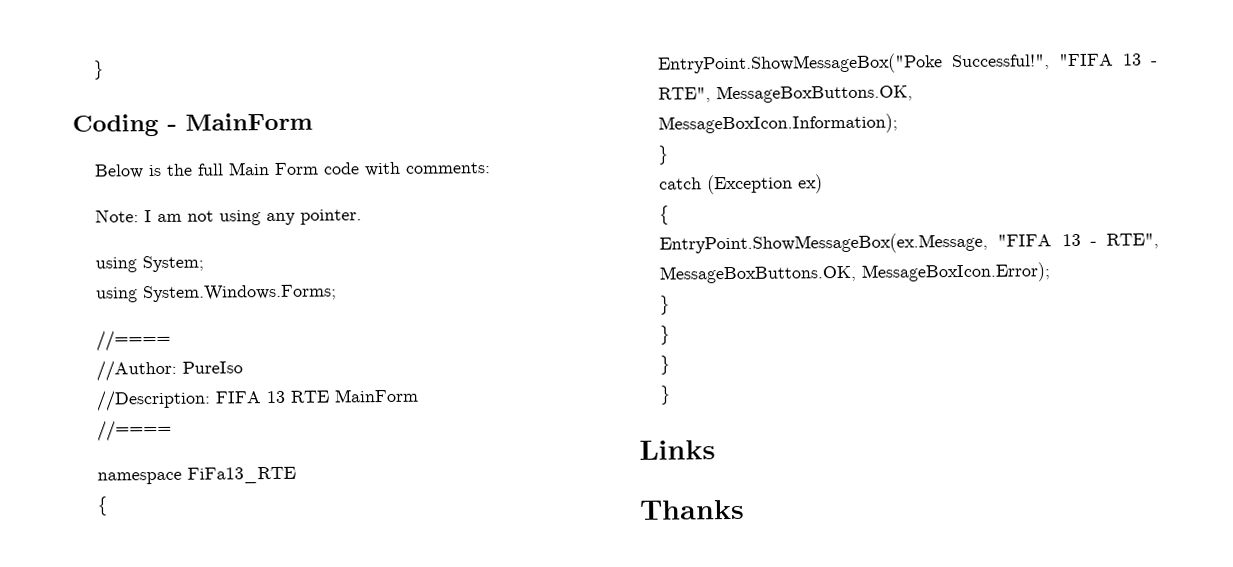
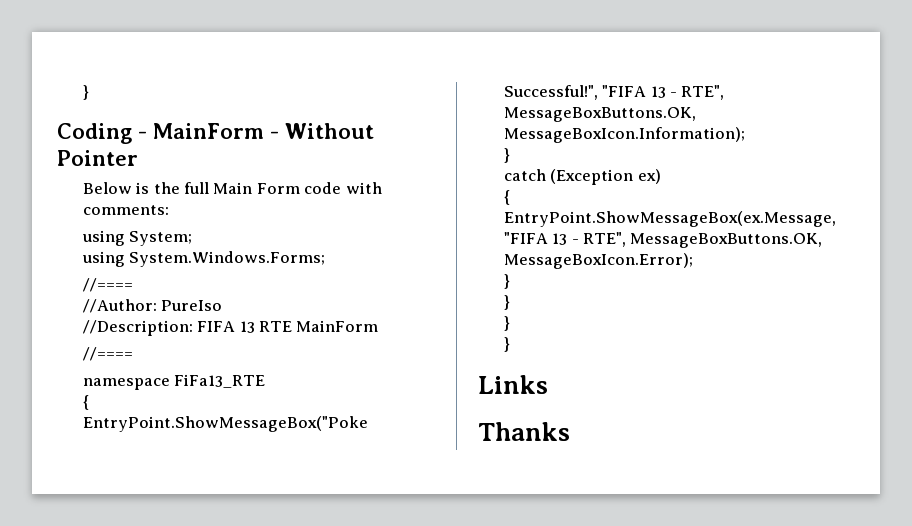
(313, 121) none -> [269,123,374,139] [57,150,138,166] - Without Pointer
[95,209,363,226] // Note: I am not using any pointer. -> (169, 210) none

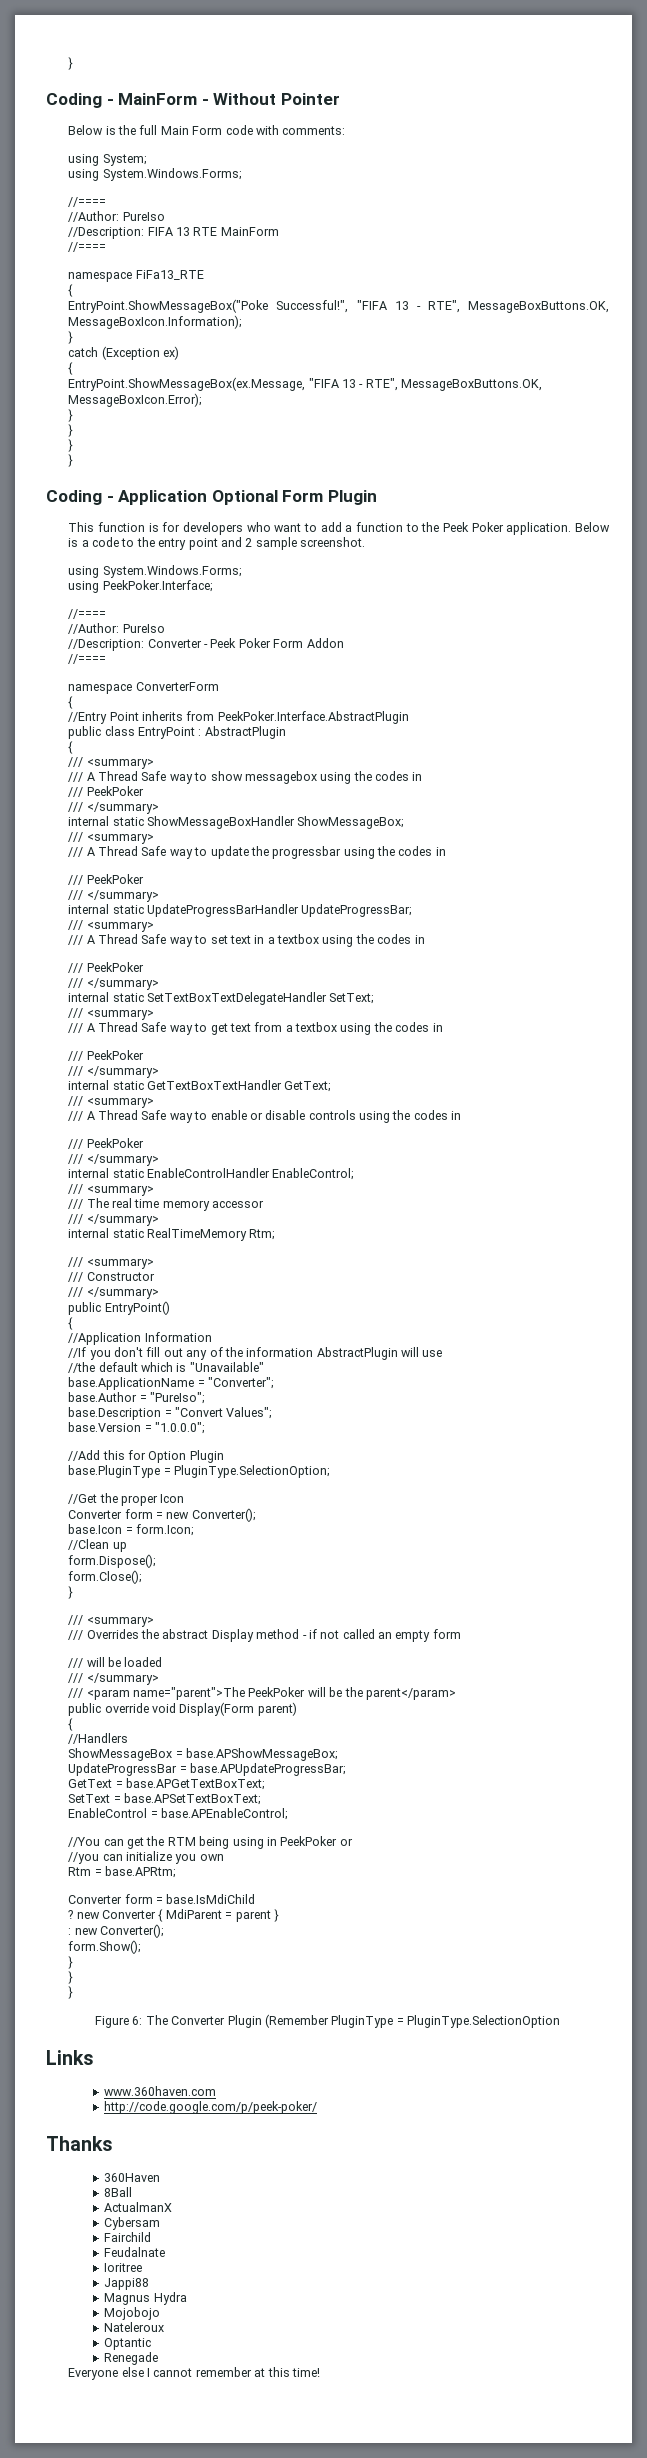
(510, 344) none -> [46,490,377,505] [68,522,611,535] [68,537,366,550] [68,565,242,578] [68,580,213,593] [68,609,107,619] [68,623,165,634] [68,638,344,651] [68,654,107,664] [68,682,219,694] [68,696,74,709] [68,711,409,724] [68,726,286,739] [68,741,74,754] [68,757,154,769] [68,771,423,784] [68,786,144,797] [68,802,159,814] [68,816,405,829] [68,832,154,844] [68,846,446,859] [68,874,144,885] [68,890,159,902] [68,904,413,917] [68,920,154,932] [68,934,425,947] [68,962,144,973] [68,978,159,990] [68,992,375,1005] [68,1008,154,1020] [68,1022,443,1035] [68,1050,144,1061] [68,1066,159,1078] [68,1080,332,1092] [68,1096,154,1108] [68,1110,462,1123] [68,1138,144,1149] [68,1154,159,1166] [68,1168,355,1180] [68,1184,154,1196] [68,1198,265,1211] [68,1214,159,1226] [68,1228,276,1241] [68,1257,154,1269] [68,1272,155,1282] [68,1287,159,1299] [68,1301,170,1315] [68,1317,74,1330] [68,1332,212,1345] [68,1347,443,1360] [68,1362,264,1373] [68,1377,275,1390] [68,1392,206,1404] [68,1407,273,1420] [68,1422,206,1434] [68,1450,224,1463] [68,1465,331,1478] [68,1493,185,1506] [68,1508,256,1522] [68,1524,195,1536] [68,1539,127,1552] [68,1554,157,1568] [68,1570,143,1584] [68,1586,74,1599] [68,1615,154,1627] [68,1629,461,1642] [68,1657,163,1668] [68,1673,159,1685] [68,1687,456,1700] [68,1702,297,1716] [68,1718,74,1731] [68,1733,129,1744] [68,1748,339,1761] [68,1763,347,1776] [68,1778,266,1790] [68,1793,262,1805] [68,1808,289,1820] [68,1836,353,1849] [68,1851,224,1864] [68,1866,177,1878] [68,1894,256,1904] [68,1909,279,1922] [68,1924,165,1938] [68,1940,142,1954] [68,1956,74,1969] [68,1971,74,1984] [68,1986,74,1999] [95,2014,560,2028] // Coding - Application Optional Form Plugin // This function is for developers who want to add a function to the Peek Poker application. Below is a code to the entry point and 2 sample screenshot. // using System.Windows.Forms; // using PeekPoker.Interface; // //==== // //Author: PureIso // //Description: Converter - Peek Poker Form Addon // //==== // namespace ConverterForm // { // //Entry Point inherits from PeekPoker.Interface.AbstractPlugin // public class EntryPoint : AbstractPlugin // { // /// <summary> // /// A Thread Safe way to show messagebox using the codes in // /// PeekPoker // /// </summary> // internal static ShowMessageBoxHandler ShowMessageBox; // /// <summary> // /// A Thread Safe way to update the progressbar using the codes in // /// PeekPoker // /// </summary> // internal static UpdateProgressBarHandler UpdateProgressBar; // /// <summary> // /// A Thread Safe way to set text in a textbox using the codes in // /// PeekPoker // /// </summary> // internal static SetTextBoxTextDelegateHandler SetText; // /// <summary> // /// A Thread Safe way to get text from a textbox using the codes in // /// PeekPoker // /// </summary> // internal static GetTextBoxTextHandler GetText; // /// <summary> // /// A Thread Safe way to enable or disable controls using the codes in // /// PeekPoker // /// </summary> // internal static EnableControlHandler EnableControl; // /// <summary> // /// The real time memory accessor // /// </summary> // internal static RealTimeMemory Rtm; // /// <summary> // /// Constructor // /// </summary> // public EntryPoint() // { // //Application Information // //If you don't fill out any of the information AbstractPlugin will use // //the default which is "Unavailable" // base.ApplicationName = "Converter"; // base.Author = "PureIso"; // base.Description = "Convert Values"; // base.Version = "1.0.0.0"; // //Add this for Option Plugin // base.PluginType = PluginType.SelectionOption; // //Get the proper Icon // Converter form = new Converter(); // base.Icon = form.Icon; // //Clean up // form.Dispose(); // form.Close(); // } // /// <summary> // /// Overrides the abstract Display method - if not called an empty form // /// will be loaded // /// </summary> // /// <param name="parent">The PeekPoker will be the parent</param> // public override void Display(Form parent) // { // //Handlers // ShowMessageBox = base.APShowMessageBox; // UpdateProgressBar = base.APUpdateProgressBar; // GetText = base.APGetTextBoxText; // SetText = base.APSetTextBoxText; // EnableControl = base.APEnableControl; // //You can get the RTM being using in PeekPoker or // //you can initialize you own // Rtm = base.APRtm; // Converter form = base.IsMdiChild // ? new Converter { MdiParent = parent } // : new Converter(); // form.Show(); // } // } // } // Figure 6: The Converter Plugin (Remember PluginType = PluginType.SelectionOption
(548, 384) none -> [104,2086,217,2096] [104,2101,318,2114] // www.360haven.com // http://code.google.com/p/peek-poker/
(570, 431) none -> [104,2173,161,2182] [104,2187,133,2197] [104,2202,173,2212] [104,2217,161,2230] [104,2232,152,2242] [104,2247,166,2257] [104,2263,143,2272] [104,2278,150,2290] [104,2292,187,2305] [104,2307,161,2320] [104,2322,165,2332] [104,2338,152,2350] [104,2352,159,2365] [68,2367,320,2380] // 360Haven // 8Ball // ActualmanX // Cybersam // Fairchild // Feudalnate // Ioritree // Jappi88 // Magnus Hydra // Mojobojo // Nateleroux // Optantic // Renegade // Everyone else I cannot remember at this time!

